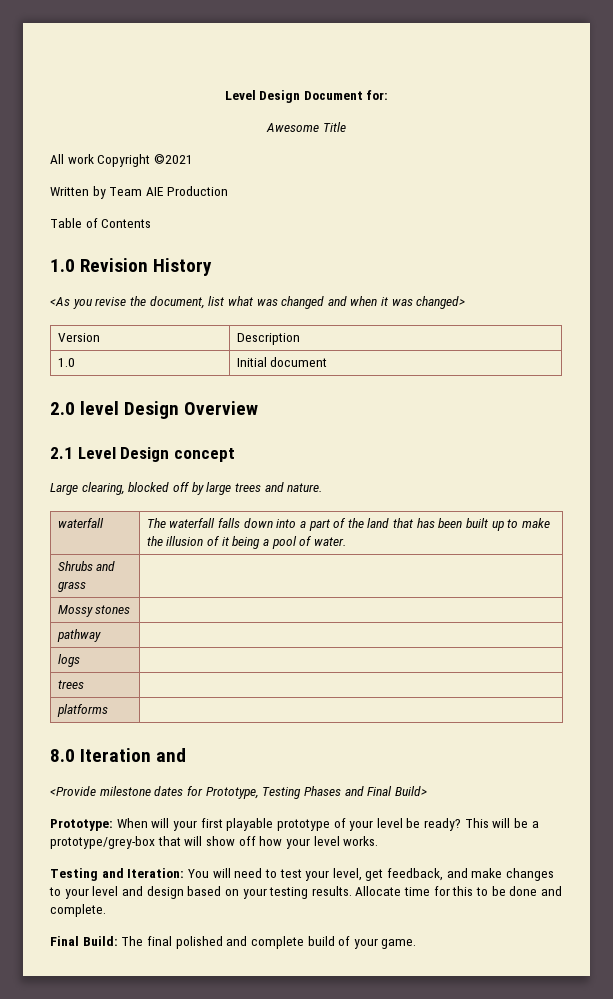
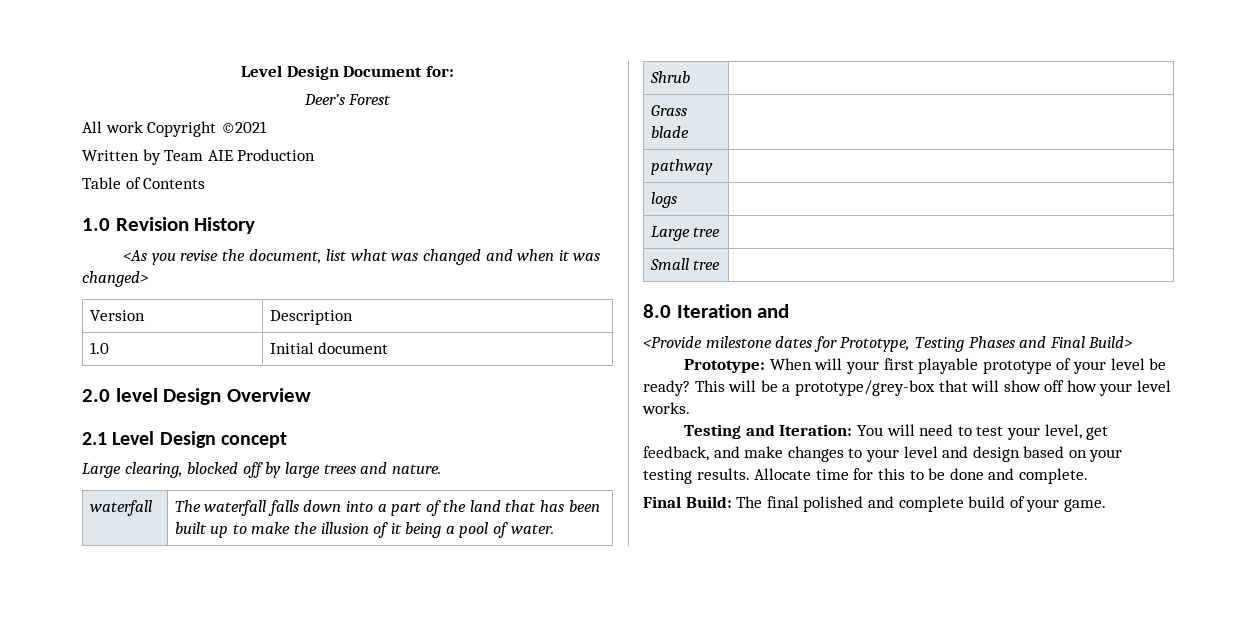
[266,122,346,132] Awesome Title -> [303,94,392,105] Deer’s Forest
[57,561,116,571] [57,581,86,592] [57,605,131,617] [56,629,101,642] [57,654,80,667] [57,680,84,689] [56,704,108,717] Shrubs and grass | // Mossy stones | // pathway | // logs | // trees | // platforms -> [649,71,690,83] [650,105,687,116] [650,126,689,138] [650,159,713,175] [650,192,677,208] [650,226,721,241] [649,258,721,270] Shrub | // Grass blade | // pathway | // logs | // Large tree | // Small tree

